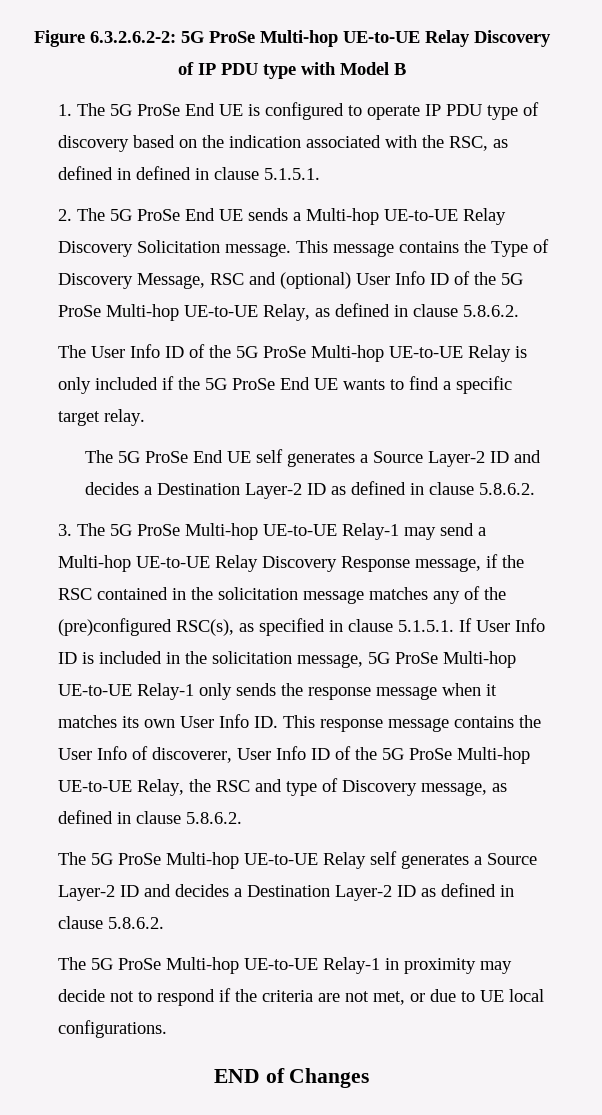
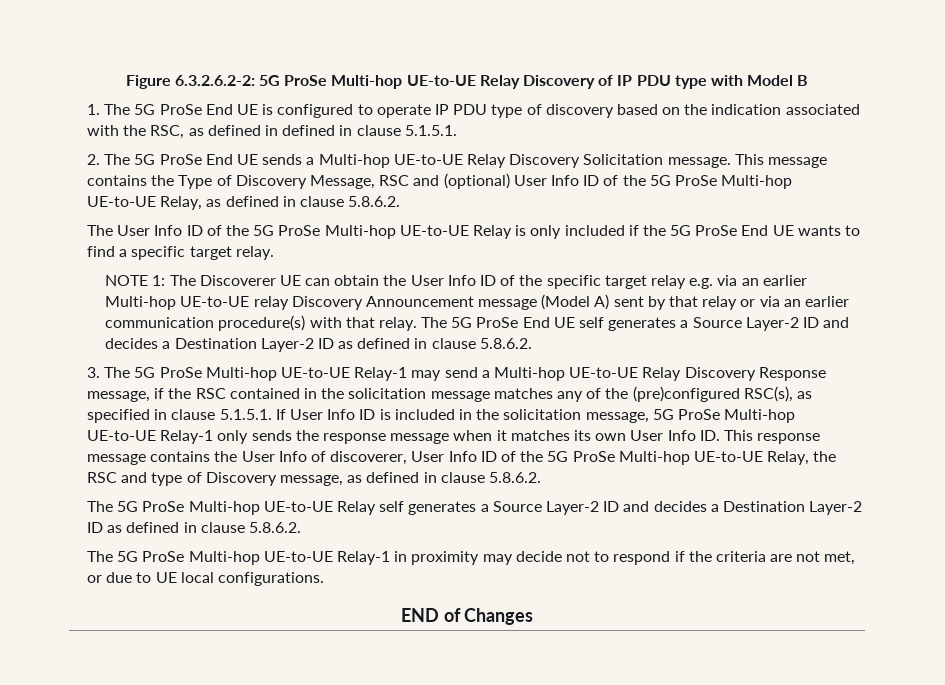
(145, 417) none -> [105,275,807,289] [105,294,849,310] [105,315,417,331] NOTE 1: The Discoverer UE can obtain the User Info ID of the specific target relay e.g. via an earlier Multi-hop UE-to-UE relay Discovery Announcement message (Model A) sent by that relay or via an earlier communication procedure(s) with that relay.

